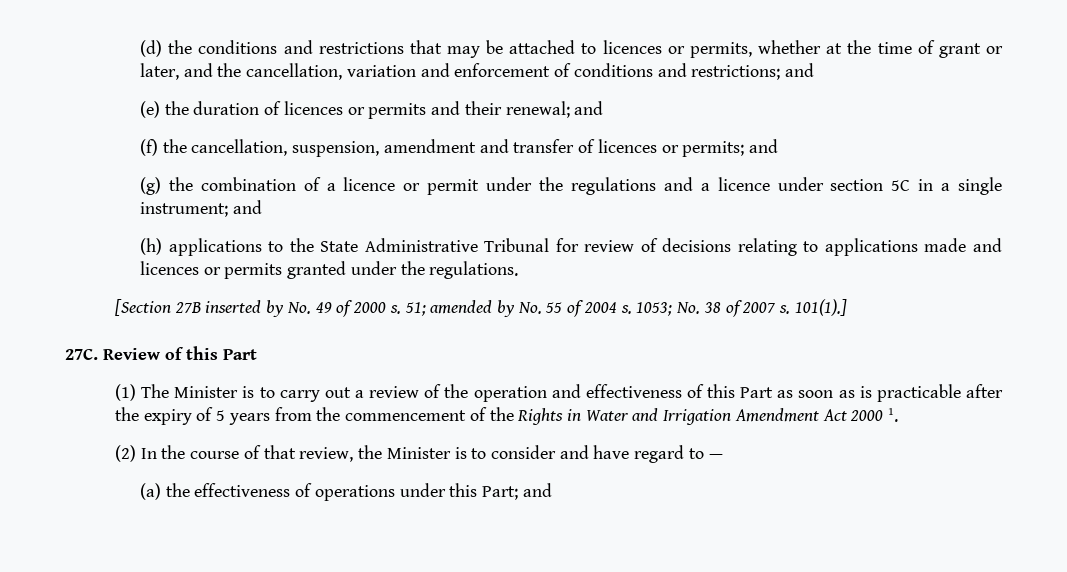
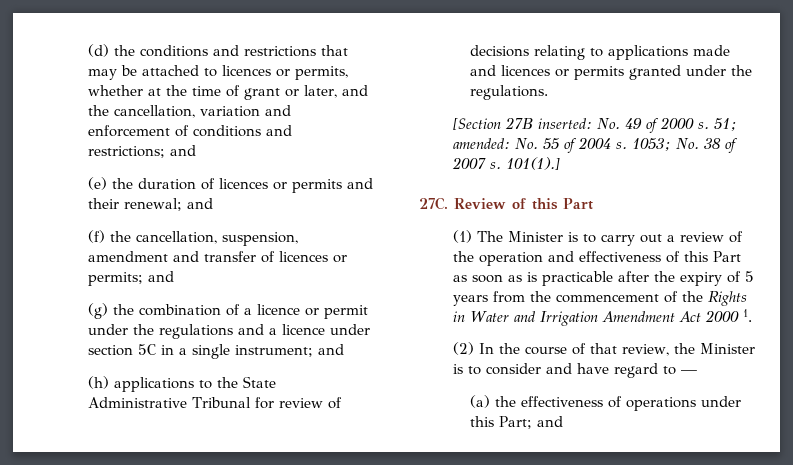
[205,300,285,317] inserted by -> [538,118,593,129] inserted:
[430,300,515,317] amended by -> [453,138,511,149] amended:

